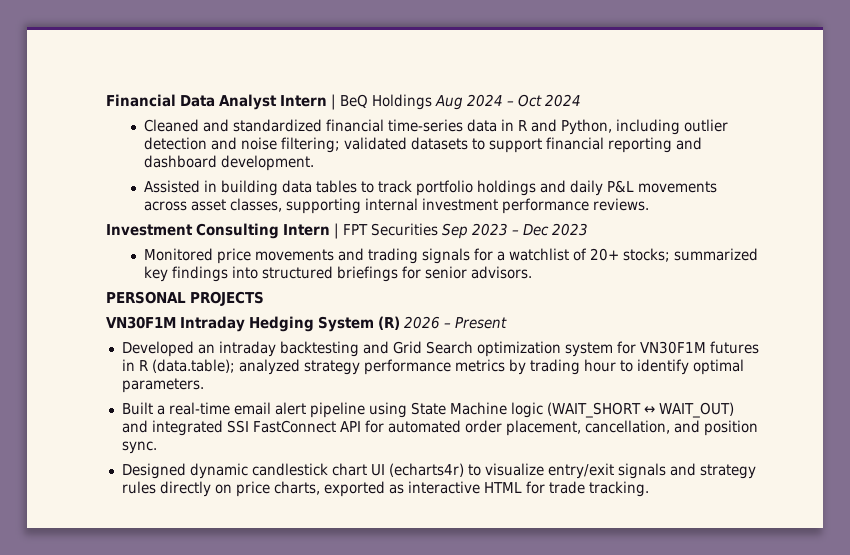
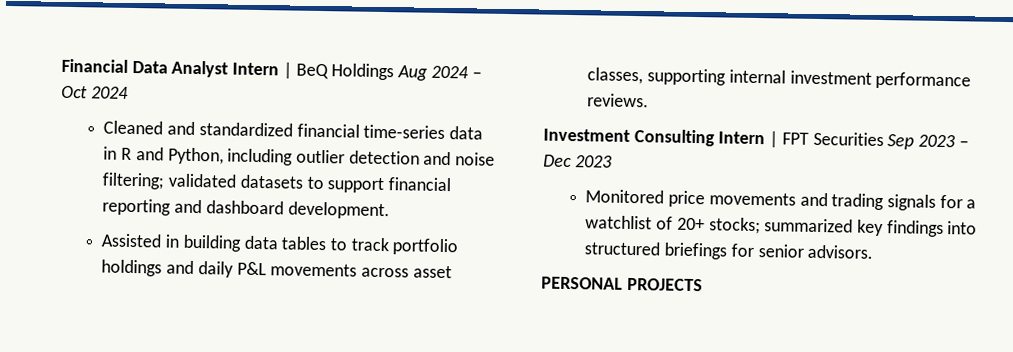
[106,316,507,332] [121,341,759,357] [121,359,744,375] [121,378,204,393] [121,402,734,418] [121,420,758,436] [121,441,157,454] [121,463,756,479] [121,481,649,497] // VN30F1M Intraday Hedging System (R) 2026 – Present // Developed an intraday backtesting and Grid Search optimization system for VN30F1M futures in R (data.table); analyzed strategy performance metrics by trading hour to identify optimal parameters. // Built a real-time email alert pipeline using State Machine logic (WAIT_SHORT ↔ WAIT_OUT) and integrated SSI FastConnect API for automated order placement, cancellation, and position sync. // Designed dynamic candlestick chart UI (echarts4r) to visualize entry/exit signals and strategy rules directly on price charts, exported as interactive HTML for trade tracking. -> (703, 284) none

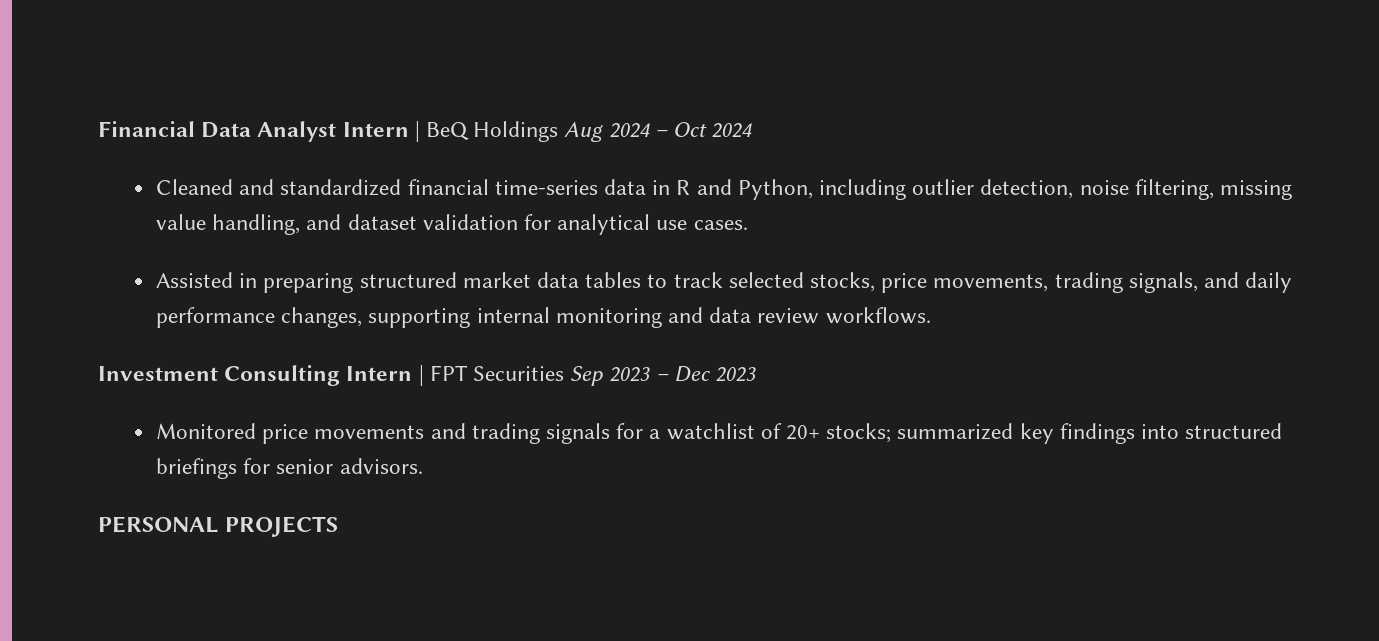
[348,150,496,166] [102,172,451,194] [102,198,390,220] detection and noise filtering; validated datasets to support financial reporting and dashboard development. -> [980,179,1293,200] [155,214,748,235] detection, noise filtering, missing value handling, and dataset validation for analytical use cases.
[182,234,242,252] building -> [263,272,531,293] preparing structured market
[392,238,459,256] [101,259,452,279] [587,67,972,90] [587,93,650,108] portfolio holdings and daily P&L movements across asset classes, supporting internal investment performance reviews. -> [728,272,1293,293] [155,307,931,328] selected stocks, price movements, trading signals, and daily performance changes, supporting internal monitoring and data review workflows.

